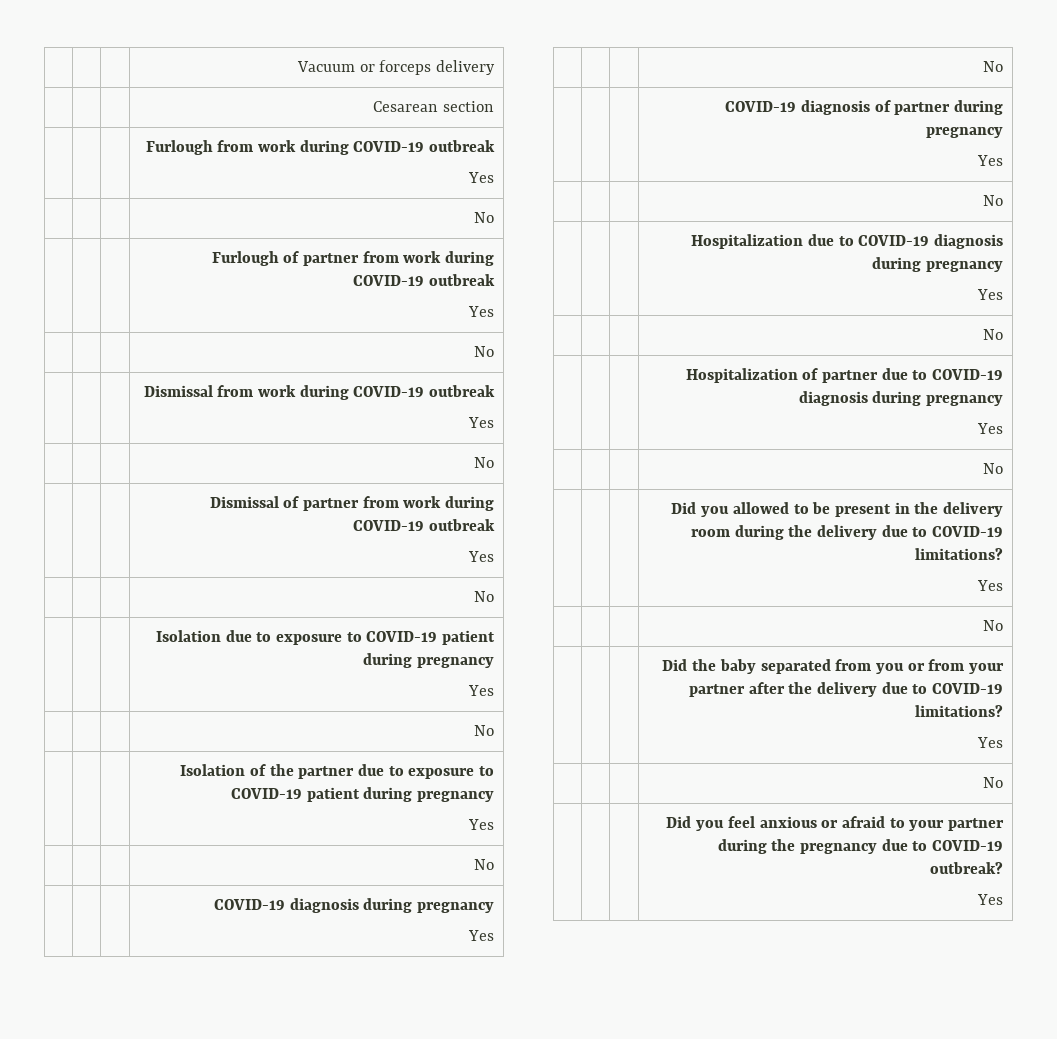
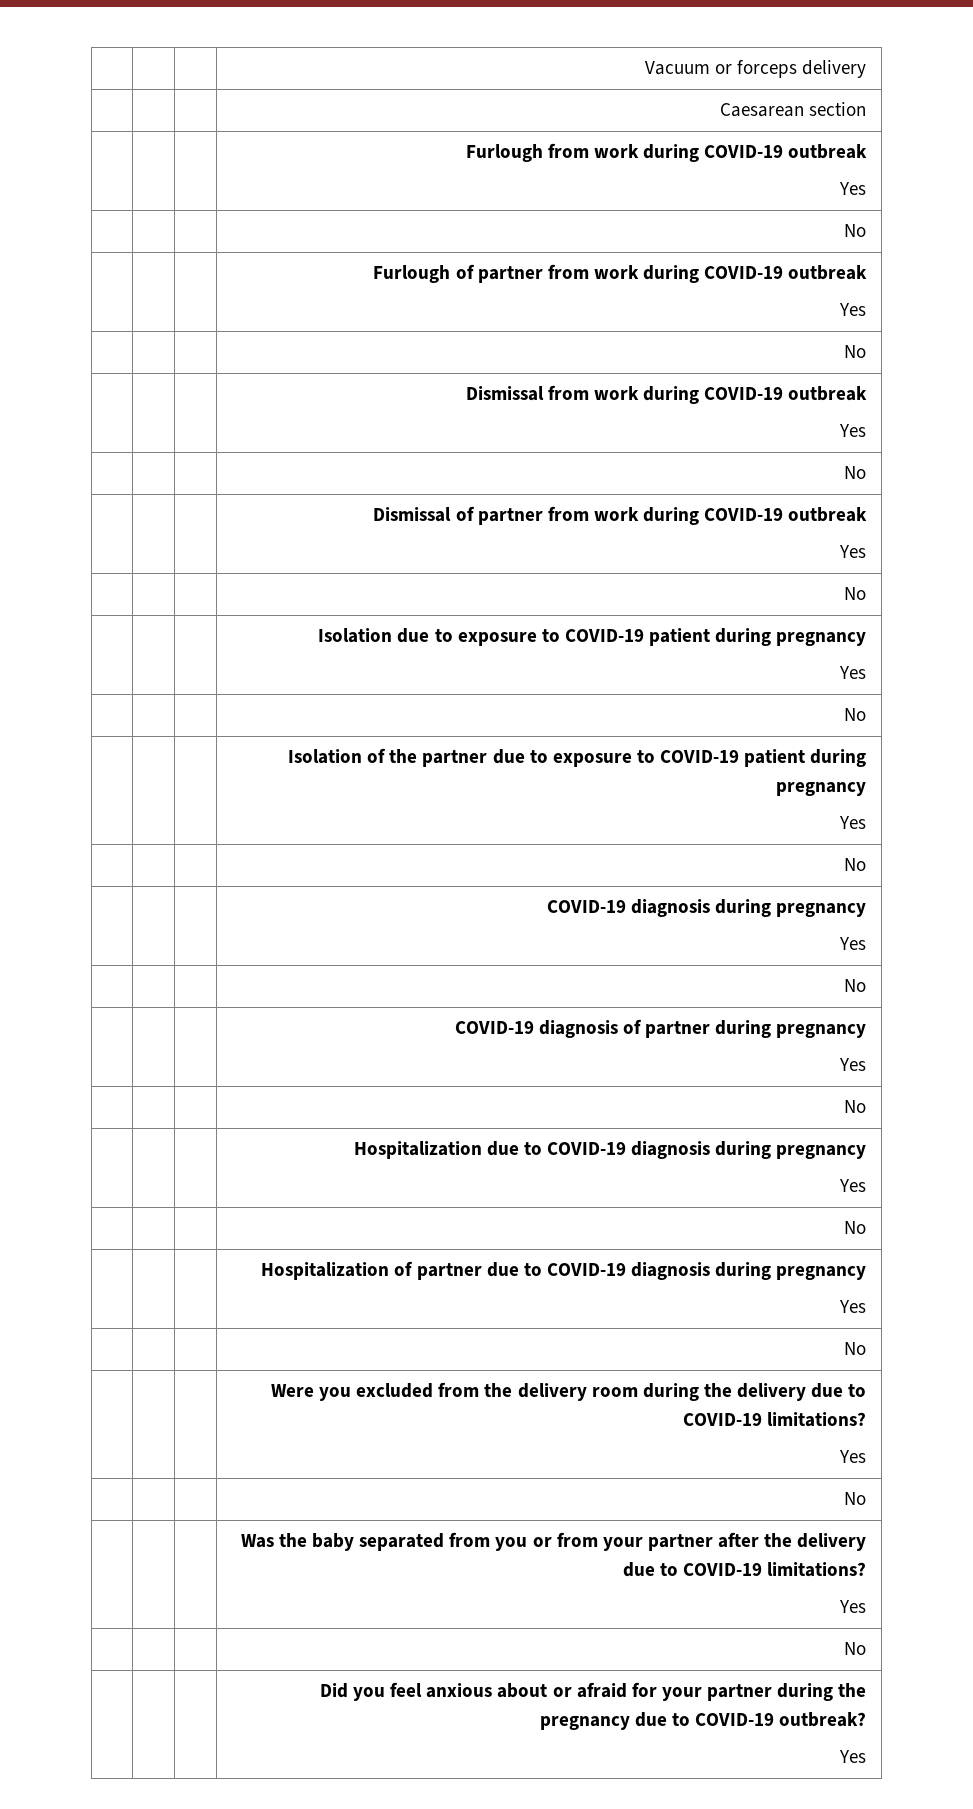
[373,101,439,112] Cesarean -> [720,103,805,117] Caesarean
[671,502,910,517] Did you allowed to be present in -> [270,1382,480,1401] Were you excluded from
[662,659,688,671] Did -> [240,1534,274,1548] Was
(817, 822) none -> [497,1683,548,1698] about
[889,818,905,828] to -> [631,1682,657,1697] for

